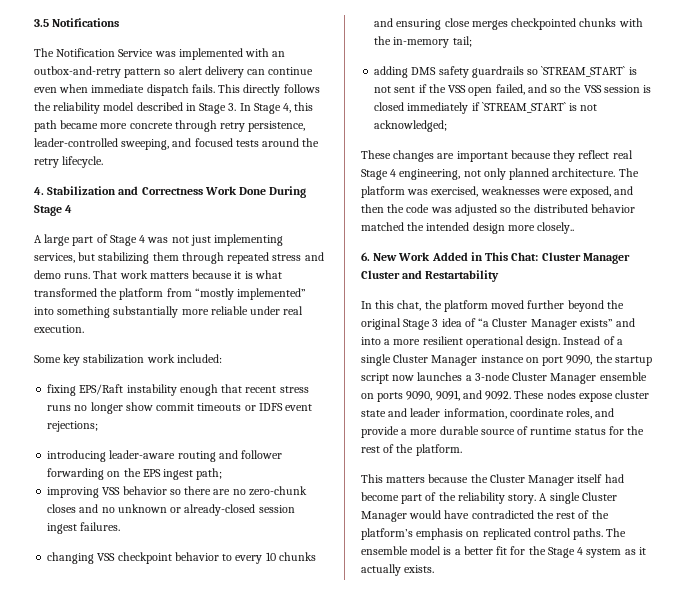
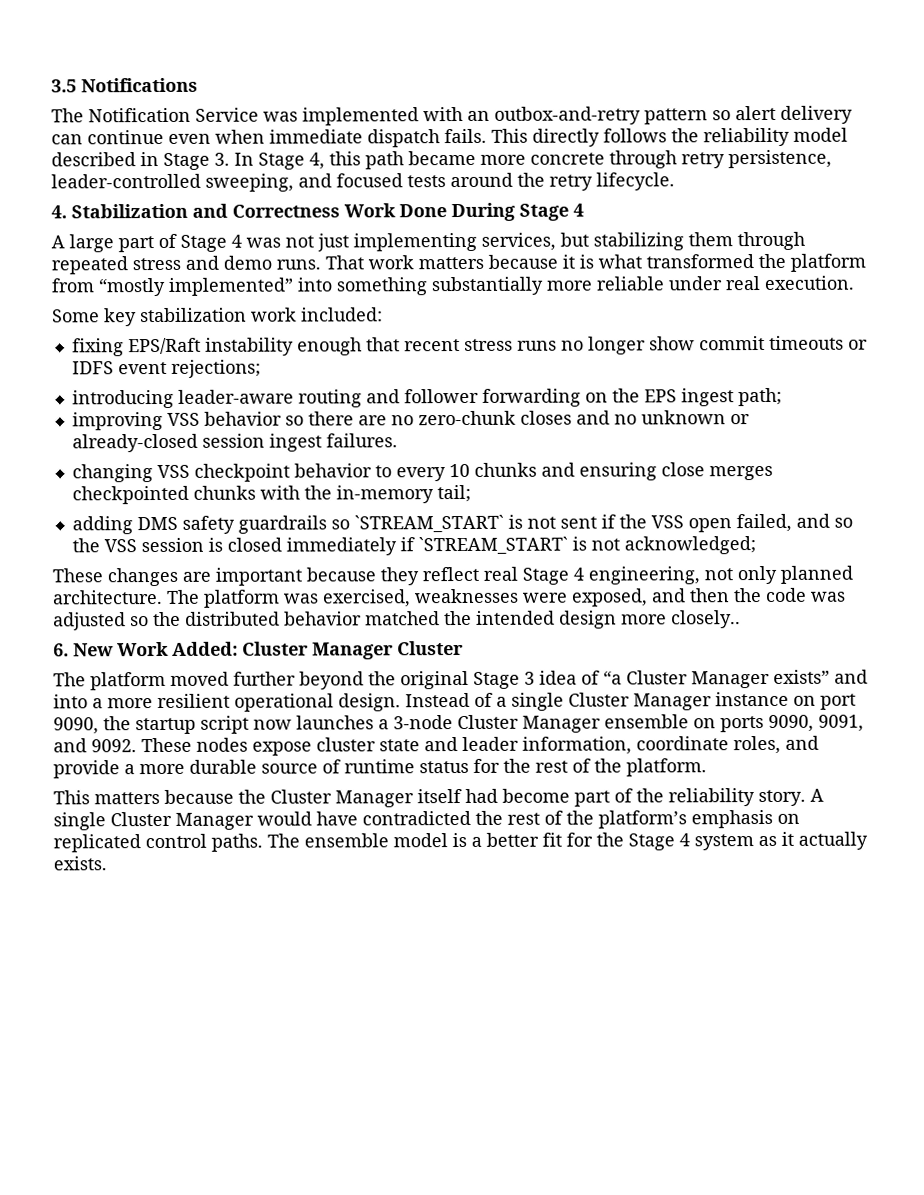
[431,252,539,261] Added in This Chat: -> [172,641,238,656] Added:
[402,270,500,282] [361,300,442,311] and Restartability // In this chat, the -> [53,672,86,687] // The

